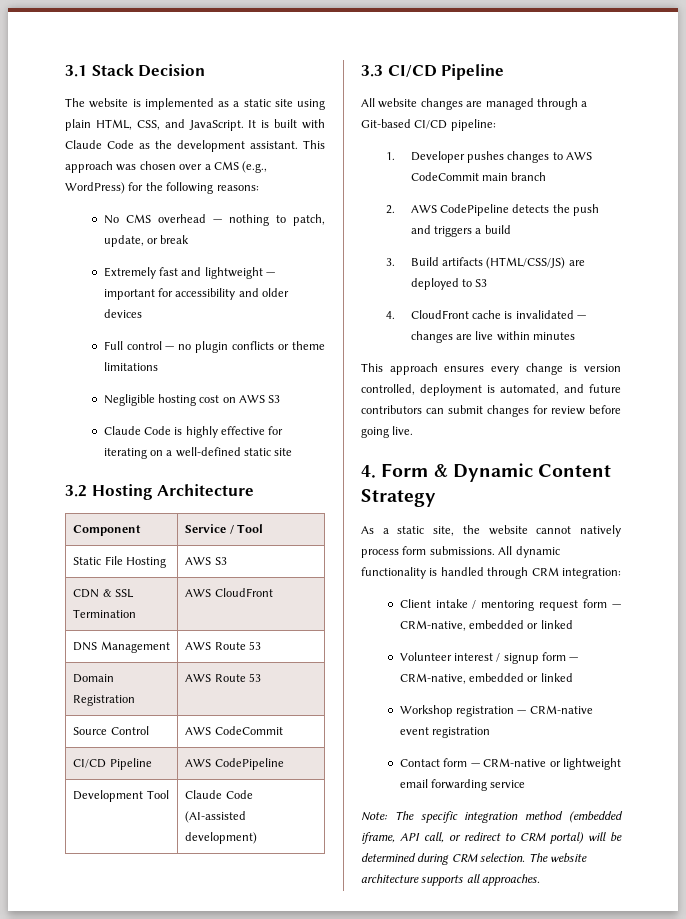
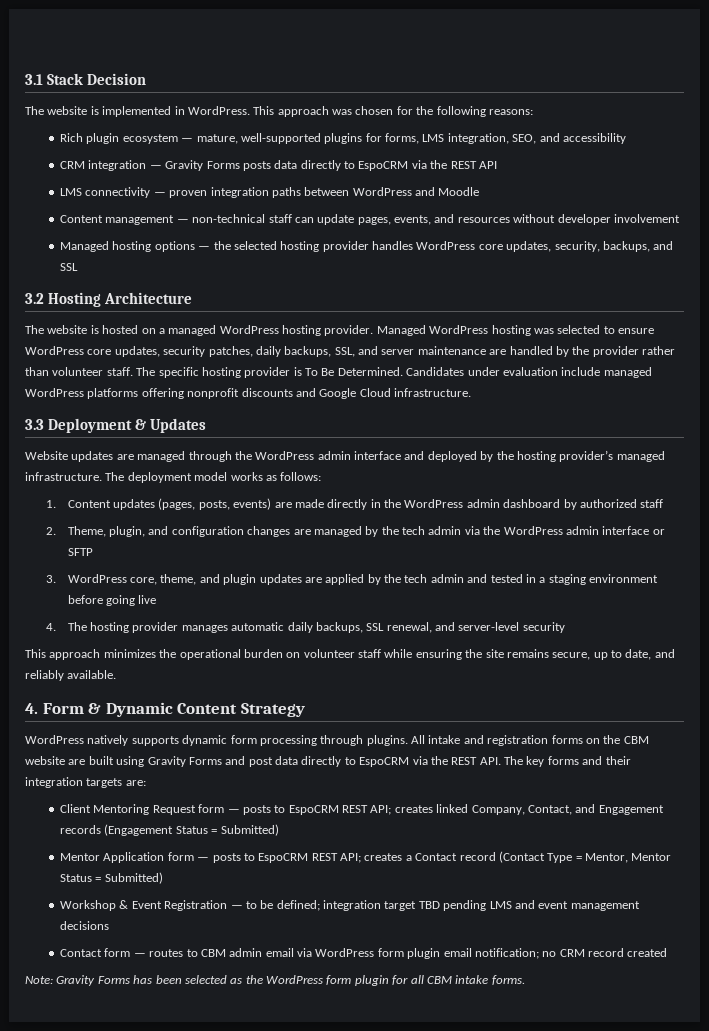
[218,99,325,110] [65,119,325,131] [65,140,325,152] [65,161,268,173] [65,182,259,194] [103,214,325,226] [103,235,190,247] [103,267,276,279] [103,288,290,300] [103,309,142,318] [103,341,325,353] [103,362,158,371] [103,394,281,406] [103,426,284,438] [103,447,293,459] [65,484,255,500] [73,525,142,536] [185,524,264,534] [73,556,167,568] [185,557,227,565] [73,589,135,598] [73,609,137,618] [185,588,273,597] [73,641,170,653] [185,641,262,650] [73,674,115,683] [73,695,136,706] [185,673,262,682] [73,726,149,735] [185,726,283,735] [73,758,152,770] [185,758,284,770] [73,790,169,802] [185,790,253,799] [185,811,247,823] [185,832,258,844] [361,64,505,80] [361,98,588,110] [361,119,496,131] [385,151,593,163] [410,172,547,181] [385,204,600,216] [410,225,511,237] [385,257,585,269] [410,278,488,290] [385,310,587,319] [410,331,576,343] [361,363,621,375] [361,384,621,396] [361,405,621,417] [361,426,414,438] as a static site using plain HTML, CSS, and JavaScript. It is built with Claude Code as the development assistant. This approach was chosen over a CMS (e.g., WordPress) for the following reasons: // No CMS overhead — nothing to patch, update, or break // Extremely fast and lightweight — important for accessibility and older devices // Full control — no plugin conflicts or theme limitations // Negligible hosting cost on AWS S3 // Claude Code is highly effective for iterating on a well-defined static site // 3.2 Hosting Architecture // Component | Service / Tool // Static File Hosting | AWS S3 // CDN & SSL Termination | AWS CloudFront // DNS Management | AWS Route 53 // Domain Registration | AWS Route 53 // Source Control | AWS CodeCommit // CI/CD Pipeline | AWS CodePipeline // Development Tool | Claude Code (AI-assisted development) // 3.3 CI/CD Pipeline // All website changes are managed through a Git-based CI/CD pipeline: // 1. Developer pushes changes to AWS CodeCommit main branch // 2. AWS CodePipeline detects the push and triggers a build // 3. Build artifacts (HTML/CSS/JS) are deployed to S3 // 4. CloudFront cache is invalidated — changes are live within minutes // This approach ensures every change is version controlled, deployment is automated, and future contributors can submit changes for review before going live. -> [174,106,533,117] [60,133,626,144] [60,160,497,171] [60,187,480,198] [60,214,680,225] [60,241,674,252] [60,263,79,271] [25,292,193,307] [25,325,654,336] [25,346,675,357] [25,367,652,378] [25,388,471,399] [25,418,207,433] [25,450,665,462] [25,472,322,483] [46,498,664,510] [46,526,665,537] [67,548,93,556] [46,574,659,585] [67,595,157,606] [46,622,565,633] [25,649,675,660] [25,670,117,681] in WordPress. This approach was chosen for the following reasons: // Rich plugin ecosystem — mature, well-supported plugins for forms, LMS integration, SEO, and accessibility // CRM integration — Gravity Forms posts data directly to EspoCRM via the REST API // LMS connectivity — proven integration paths between WordPress and Moodle // Content management — non-technical staff can update pages, events, and resources without developer involvement // Managed hosting options — the selected hosting provider handles WordPress core updates, security, backups, and SSL // 3.2 Hosting Architecture // The website is hosted on a managed WordPress hosting provider. Managed WordPress hosting was selected to ensure WordPress core updates, security patches, daily backups, SSL, and server maintenance are handled by the provider rather than volunteer staff. The specific hosting provider is To Be Determined. Candidates under evaluation include managed WordPress platforms offering nonprofit discounts and Google Cloud infrastructure. // 3.3 Deployment & Updates // Website updates are managed through the WordPress admin interface and deployed by the hosting provider’s managed infrastructure. The deployment model works as follows: // 1. Content updates (pages, posts, events) are made directly in the WordPress admin dashboard by authorized staff // 2. Theme, plugin, and configuration changes are managed by the tech admin via the WordPress admin interface or SFTP // 3. WordPress core, theme, and plugin updates are applied by the tech admin and tested in a staging environment before going live // 4. The hosting provider manages automatic daily backups, SSL renewal, and server-level security // This approach minimizes the operational burden on volunteer staff while ensuring the site remains secure, up to date, and reliably available.
[361,525,621,537] [361,546,560,558] [361,567,621,579] [399,599,621,611] [399,620,573,631] [399,652,579,664] [399,673,573,684] [399,705,593,717] [399,727,490,738] [399,758,621,770] [399,779,526,791] [361,811,623,823] [361,832,622,844] [361,853,587,865] [361,874,541,886] As a static site, the website cannot natively process form submissions. All dynamic functionality is handled through CRM integration: // Client intake / mentoring request form — CRM-native, embedded or linked // Volunteer interest / signup form — CRM-native, embedded or linked // Workshop registration — CRM-native event registration // Contact form — CRM-native or lightweight email forwarding service // Note: The specific integration method (embedded iframe, API call, or redirect to CRM portal) will be determined during CRM selection. The website architecture supports all approaches. -> [25,735,649,746] [25,756,631,767] [25,777,146,788] [60,804,664,815] [60,824,279,836] [60,851,672,863] [60,872,163,884] [60,900,640,911] [60,921,110,930] [60,948,668,959] [25,975,525,986] WordPress natively supports dynamic form processing through plugins. All intake and registration forms on the CBM website are built using Gravity Forms and post data directly to EspoCRM via the REST API. The key forms and their integration targets are: // Client Mentoring Request form — posts to EspoCRM REST API; creates linked Company, Contact, and Engagement records (Engagement Status = Submitted) // Mentor Application form — posts to EspoCRM REST API; creates a Contact record (Contact Type = Mentor, Mentor Status = Submitted) // Workshop & Event Registration — to be defined; integration target TBD pending LMS and event management decisions // Contact form — routes to CBM admin email via WordPress form plugin email notification; no CRM record created // Note: Gravity Forms has been selected as the WordPress form plugin for all CBM intake forms.

